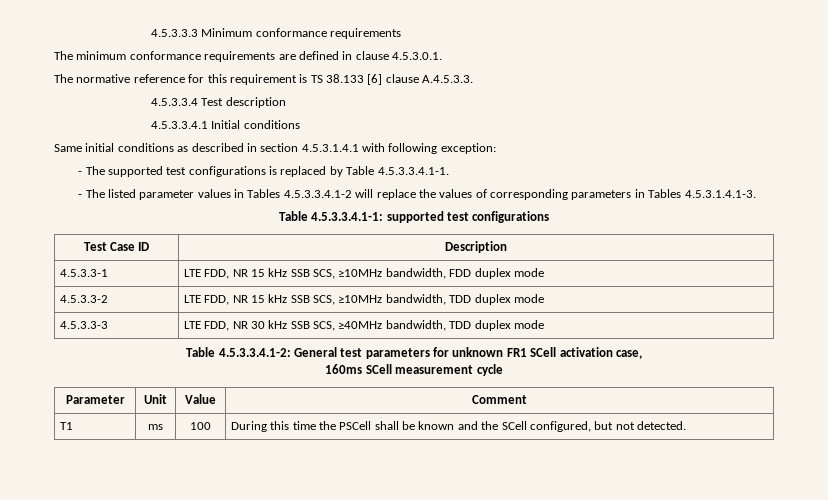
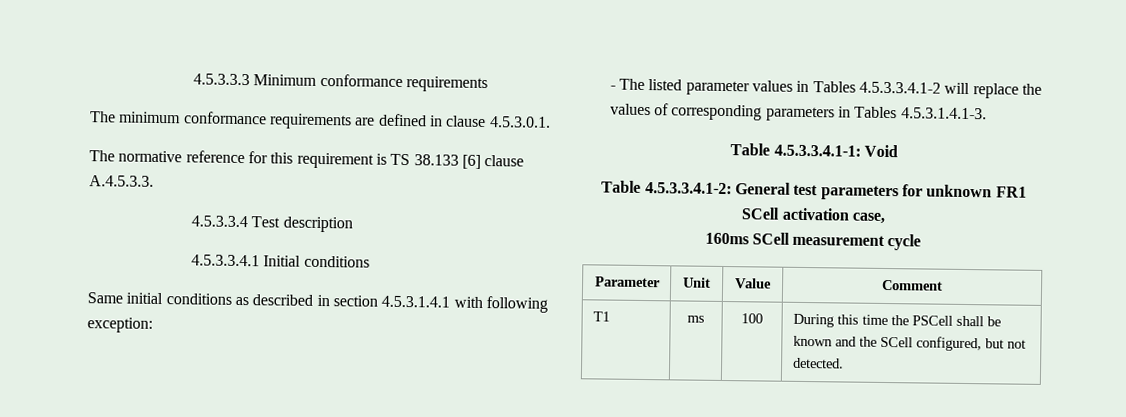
[78,166,449,177] // - The supported test configurations is replaced by Table 4.5.3.3.4.1-1. -> (153, 325) none
[386,211,550,223] [83,242,150,251] [445,241,507,253] [59,269,108,277] [183,268,544,279] [59,295,108,303] [183,294,544,305] [59,321,108,329] [183,320,544,331] supported test configurations // Test Case ID | Description // 4.5.3.3-1 | LTE FDD, NR 15 kHz SSB SCS, ≥10MHz bandwidth, FDD duplex mode // 4.5.3.3-2 | LTE FDD, NR 15 kHz SSB SCS, ≥10MHz bandwidth, TDD duplex mode // 4.5.3.3-3 | LTE FDD, NR 30 kHz SSB SCS, ≥40MHz bandwidth, TDD duplex mode -> [863,144,898,158] Void

